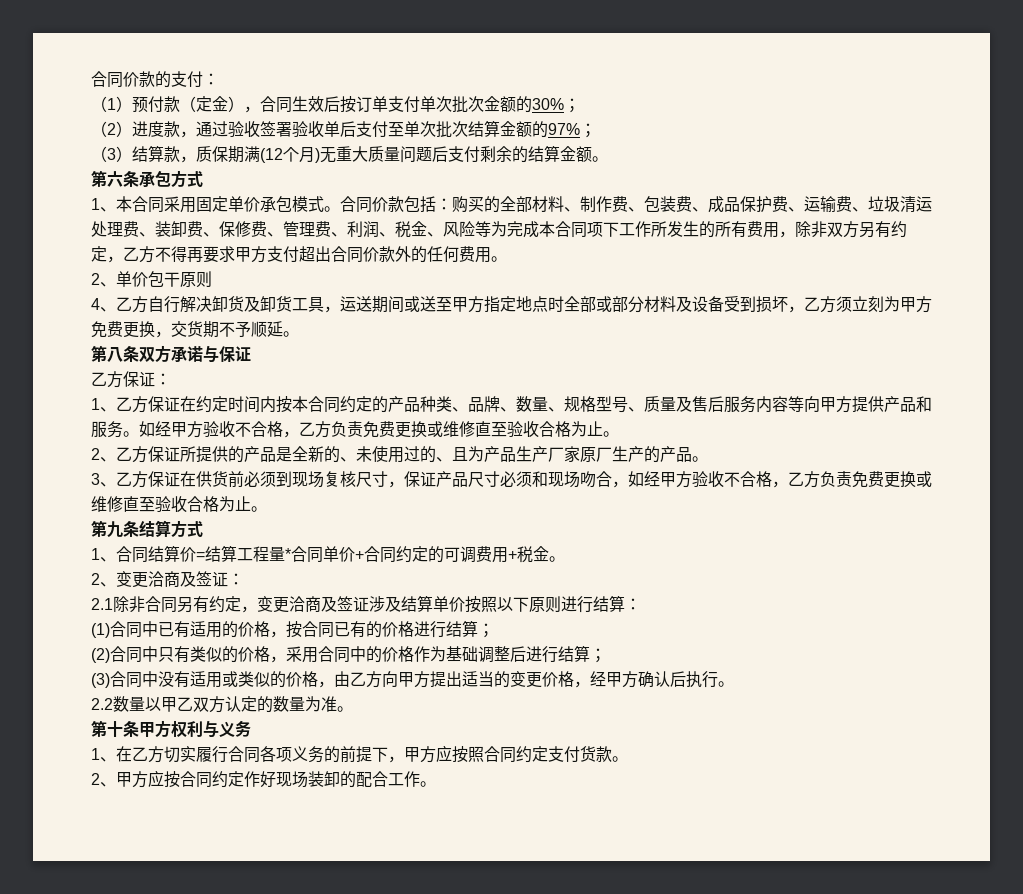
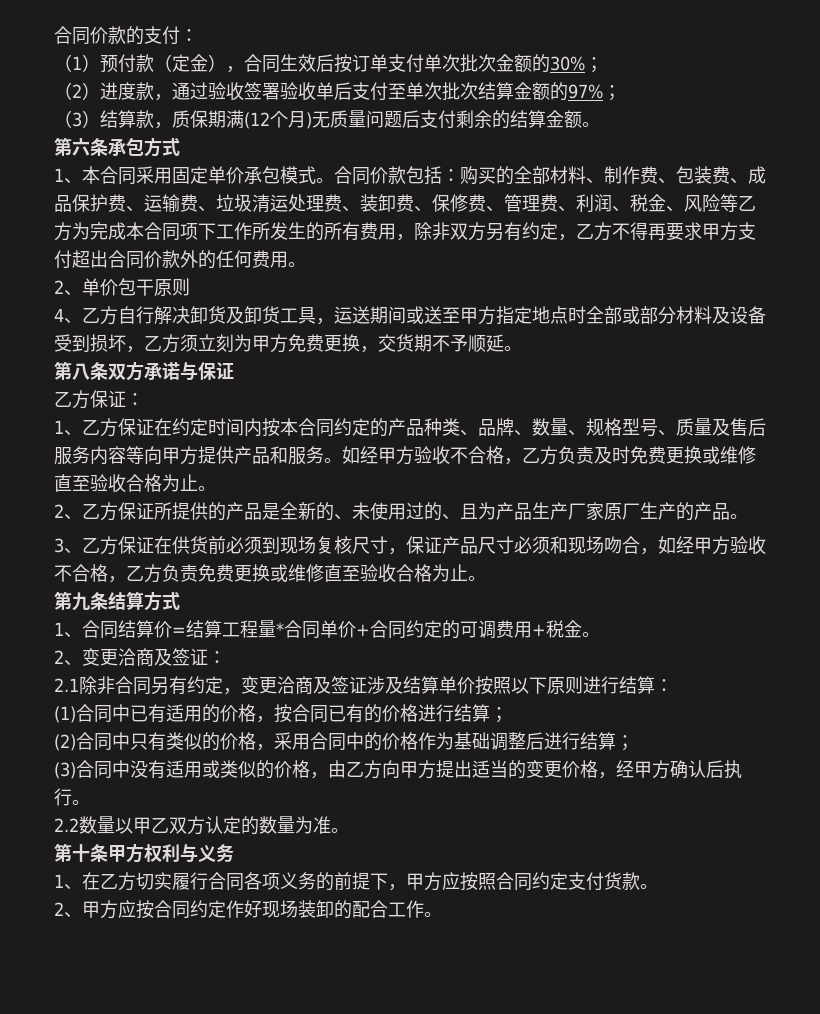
[336,146,368,162] 重大 -> (330, 119) none
(491, 229) none -> [738,195,756,211] [54,222,72,241] 乙方
(363, 429) none -> [594,446,630,464] 及时

